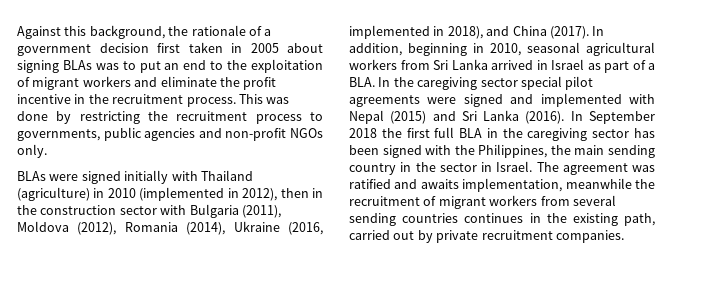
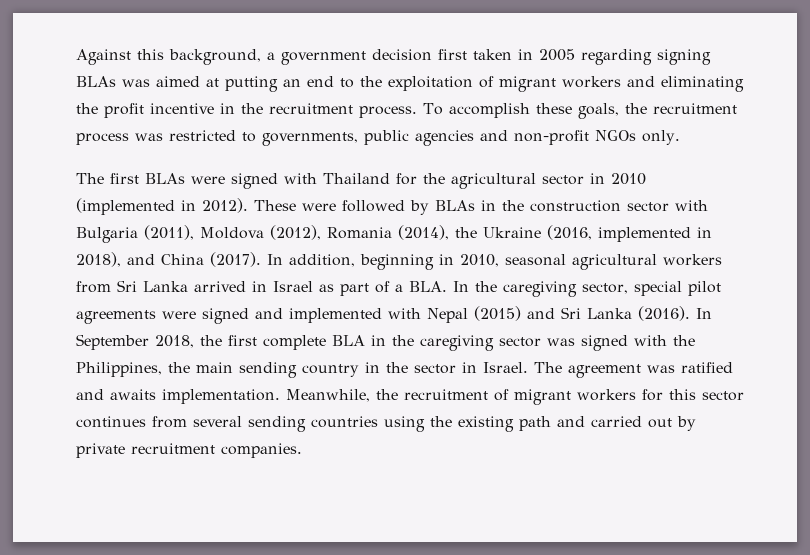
[168,25,262,36] the rationale of -> (261, 57) none
[287,43,323,53] about -> [581,49,652,65] regarding
[122,61,161,73] to put -> [156,76,278,92] aimed at putting
[160,76,217,87] eliminate -> [661,76,744,92] eliminating
[238,94,290,104] [17,111,140,124] This was done by restricting -> [423,103,619,119] To accomplish these goals,
(302, 119) none -> [135,130,236,141] was restricted
(47, 151) none -> [76,173,139,184] The first
[124,170,169,184] initially -> (278, 181) none
[17,187,309,201] (agriculture) in 2010 (implemented in 2012), then -> [396,173,646,189] [76,198,475,215] for the agricultural sector in 2010 (implemented in 2012). These were followed by BLAs
(226, 228) none -> [455,227,477,238] the
[480,78,518,87] sector -> [582,283,628,294] sector,
[349,128,377,138] 2018 -> [155,335,194,348] 2018,
[434,127,455,138] full -> [263,335,326,350] complete
[634,128,655,138] [349,145,379,155] has been -> [547,338,575,346] was
[462,178,632,192] implementation, meanwhile -> [162,389,370,404] implementation. Meanwhile,
[540,195,616,206] [349,213,655,226] from several sending countries continues in the existing path, -> [642,389,744,401] [76,416,585,432] for this sector continues from several sending countries using the existing path and

